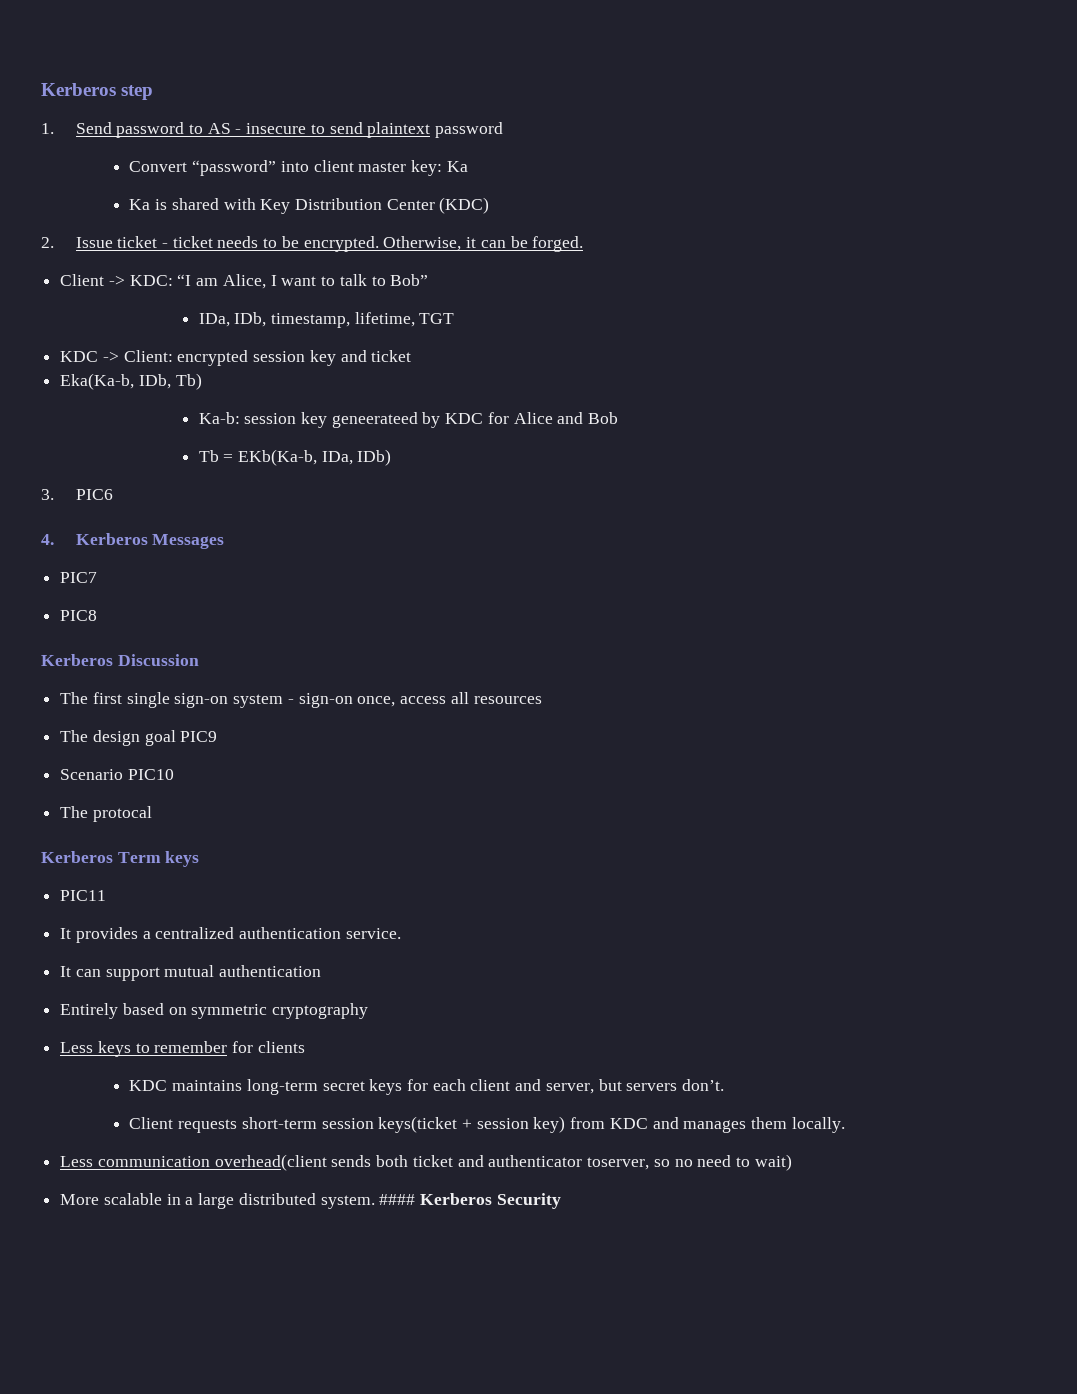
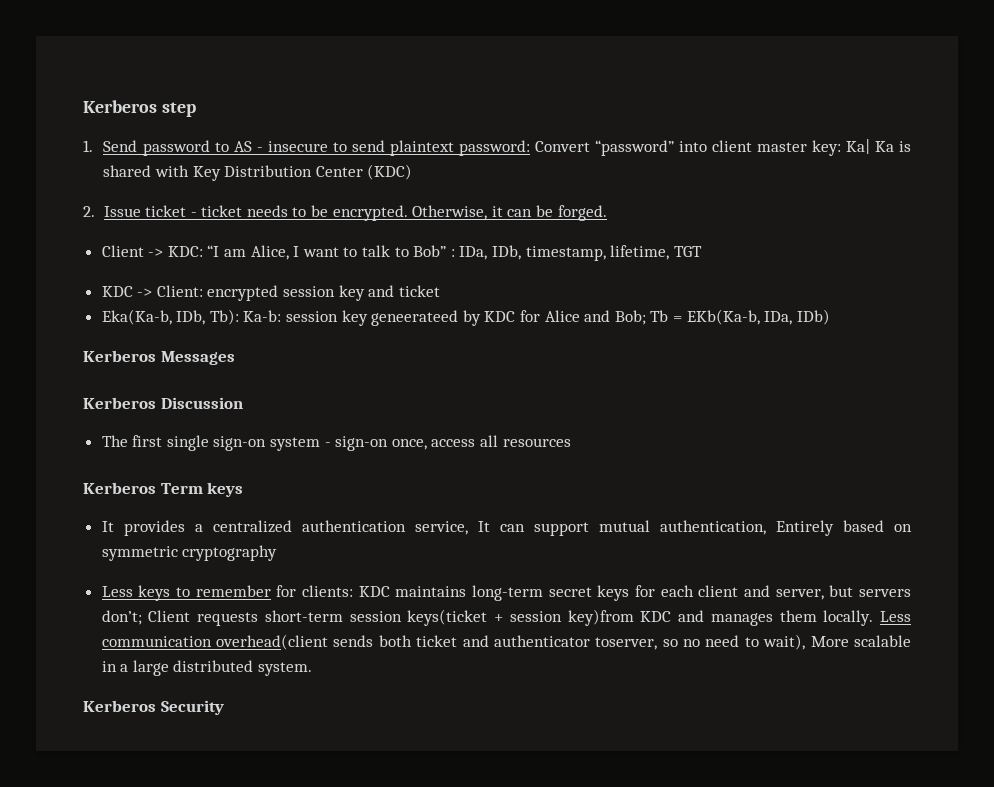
[435,122,504,138] password // -> [458,140,530,156] password:
[446,161,468,172] Ka // -> [845,139,870,154] Ka|
(429, 280) // -> [450,249,455,257] :
[175,373,202,390] Tb) // -> [209,309,239,325] Tb):
[588,412,619,424] Bob // -> [614,310,646,325] Bob;
[41,489,113,500] [41,534,54,545] 3. PIC6 // 4. -> (830, 317) none
[60,572,98,583] [60,610,98,621] // PIC7 // PIC8 -> (235, 358) none
[60,730,218,746] [60,769,174,780] [60,806,152,822] // The design goal PIC9 // Scenario PIC10 // The protocal -> (571, 442) none
[60,890,107,901] // PIC11 -> (244, 489) none
[345,928,401,939] service. // -> [414,521,468,535] service,
[219,965,322,977] authentication // -> [659,520,766,535] authentication,
[257,1041,305,1053] clients // -> [302,585,354,597] clients:
[682,1079,725,1091] don’t. // -> [101,610,142,625] don’t;
[533,1116,606,1133] key) from -> [567,609,634,626] key)from
(845, 1125) // -> (874, 618) none
[754,1154,792,1171] wait) // -> [763,634,806,650] wait),
[379,1194,416,1205] #### -> (313, 669) //

